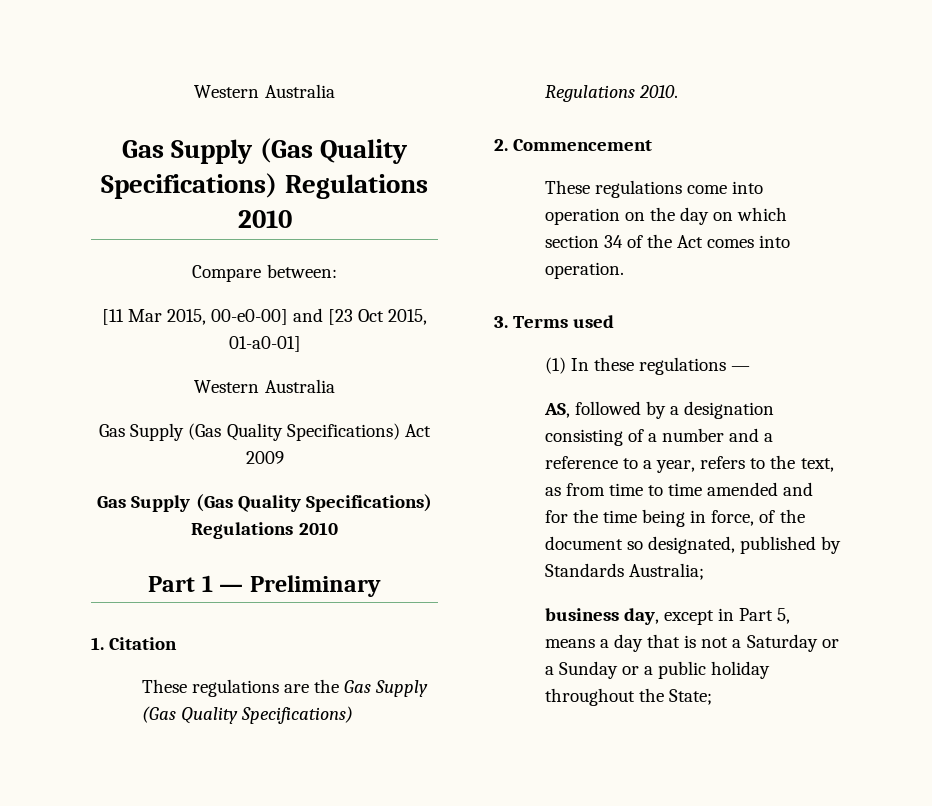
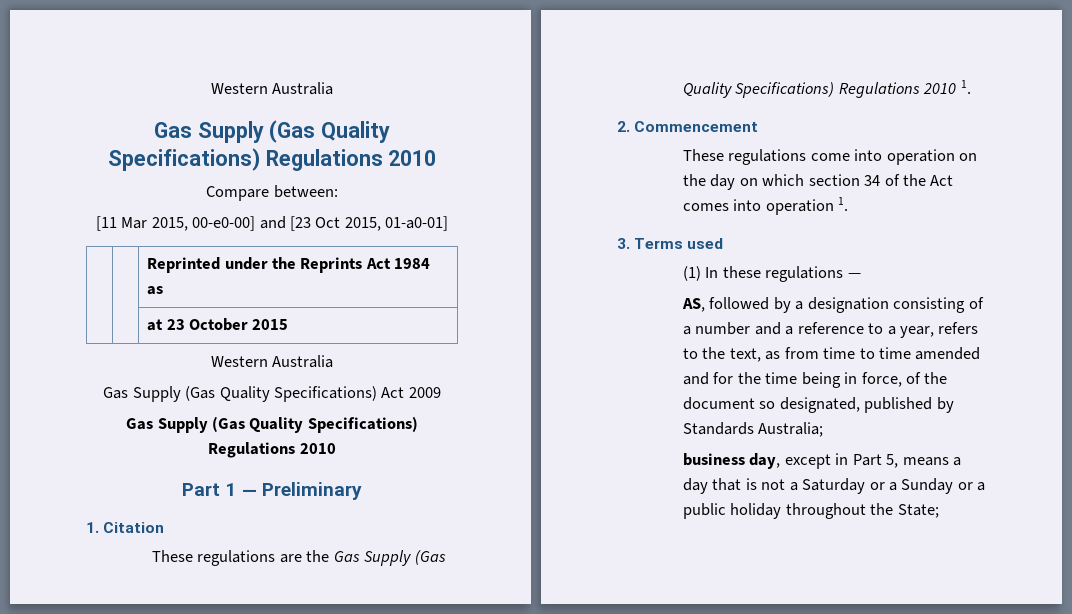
(301, 344) none -> [147,257,431,273] [147,286,164,295] [147,318,289,331] // | | Reprinted under the Reprints Act 1984 as // | | at 23 October 2015
[638,85,678,98] 2010. -> [923,80,971,94] 2010 1.
[544,262,624,279] operation. -> [765,197,849,215] operation 1.

